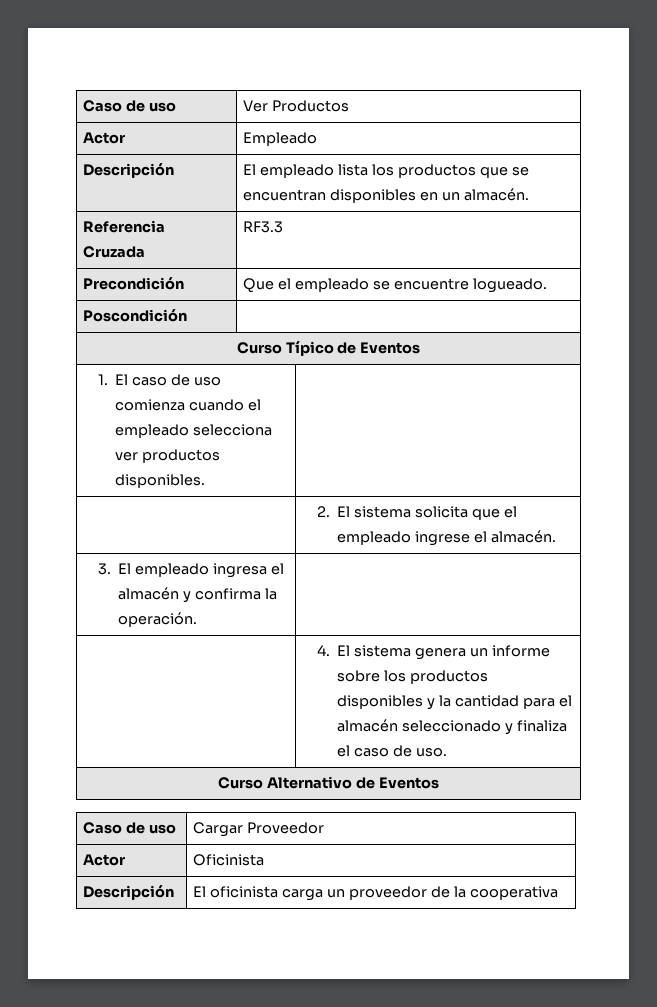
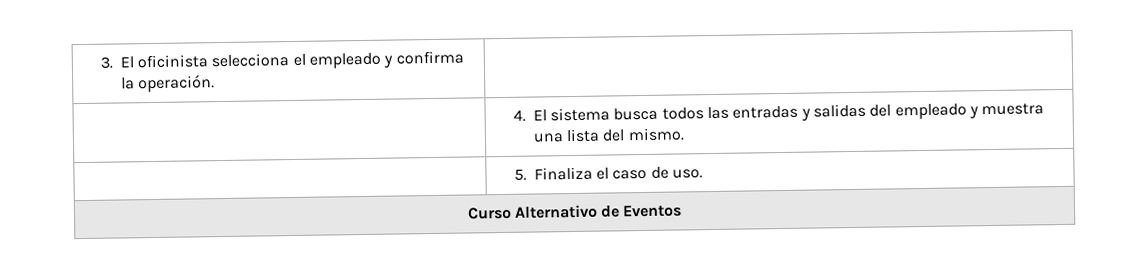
[83,100,177,112] [243,100,350,112] [83,132,126,144] [243,132,318,146] [83,163,175,178] [243,164,529,178] [243,188,530,203] [83,220,166,233] [83,246,146,258] [243,221,284,233] [83,277,185,290] [243,278,547,293] [83,309,188,322] [236,341,421,356] [97,374,221,386] [114,399,261,411] [114,424,272,438] [114,449,220,463] [114,474,205,488] [316,506,517,520] [336,530,556,546] [97,563,284,578] [117,587,179,600] Caso de uso | Ver Productos // Actor | Empleado // Descripción | El empleado lista los productos que se encuentran disponibles en un almacén. // Referencia Cruzada | RF3.3 // Precondición | Que el empleado se encuentre logueado. // Poscondición | // Curso Típico de Eventos // 1. El caso de uso comienza cuando el empleado selecciona ver productos disponibles. | // | 2. El sistema solicita que el empleado ingrese el almacén. // 3. El empleado ingresa el almacén -> [99,52,381,69] 3. El oficinista selecciona el empleado
[414,645,550,660] [336,670,488,684] [336,695,572,710] [336,719,567,735] genera un informe sobre los productos disponibles y la cantidad para el almacén seleccionado y finaliza -> [613,103,1045,121] [532,127,685,143] [513,166,593,181] busca todos las entradas y salidas del empleado y muestra una lista del mismo. // | 5. Finaliza
[83,822,177,834] [193,822,325,837] [83,854,126,866] [193,854,265,866] [83,885,175,900] [193,886,558,901] // Caso de uso | Cargar Proveedor // Actor | Oficinista // Descripción | El oficinista carga un proveedor de la cooperativa -> (683, 211) none

